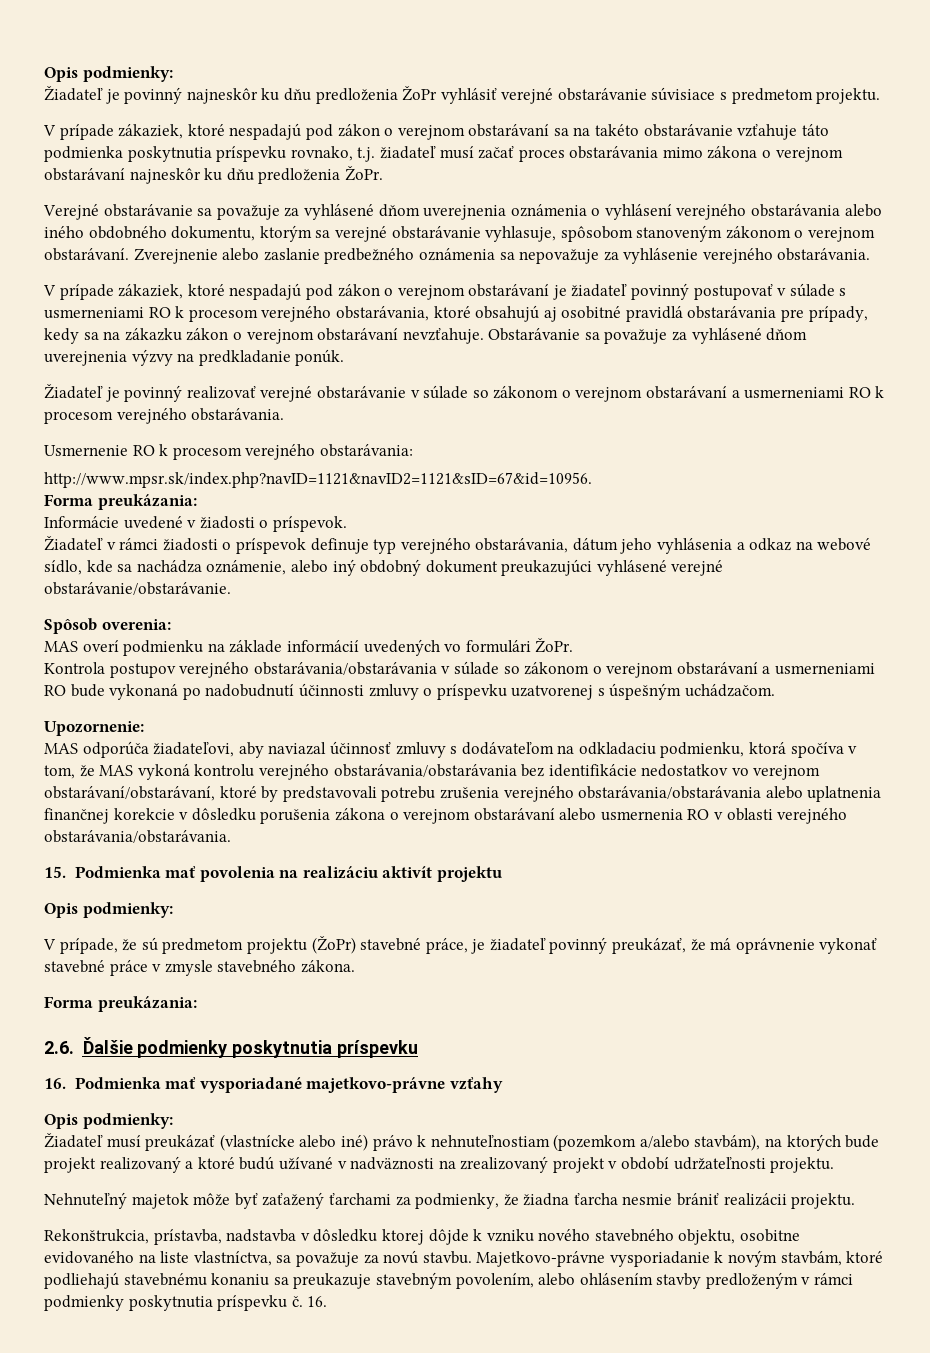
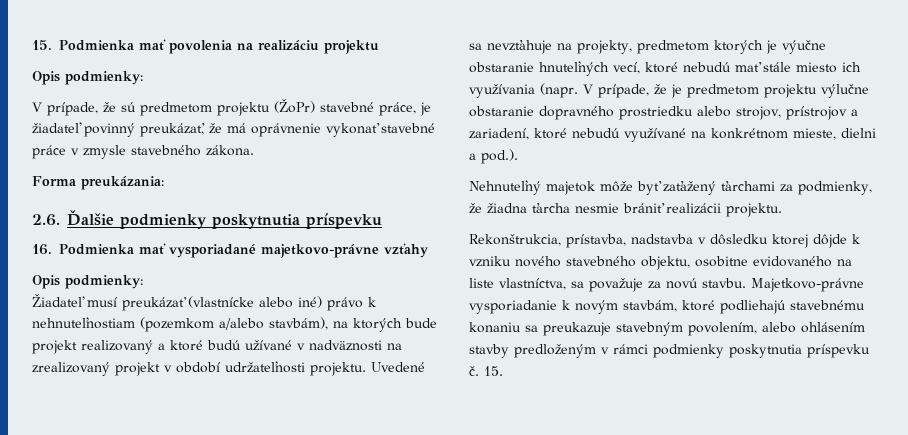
[44,66,173,82] [44,86,881,104] [43,123,829,140] [44,146,843,162] [44,166,383,184] [43,204,882,220] [44,225,876,242] [44,248,871,264] [43,283,847,300] [44,305,868,322] [44,328,808,344] [44,349,345,366] [44,384,885,402] [44,408,285,424] [44,444,413,460] [44,472,592,488] [44,494,197,510] [44,516,347,532] [44,536,872,554] [44,559,724,576] [44,582,231,595] [44,618,171,634] [44,638,574,656] [44,661,876,678] [44,683,776,700] [44,721,144,736] [44,741,858,758] [44,764,821,780] [44,786,882,802] [44,808,848,824] [44,830,231,843] Opis podmienky: // Žiadateľ je povinný najneskôr ku dňu predloženia ŽoPr vyhlásiť verejné obstarávanie súvisiace s predmetom projektu. // V prípade zákaziek, ktoré nespadajú pod zákon o verejnom obstarávaní sa na takéto obstarávanie vzťahuje táto podmienka poskytnutia príspevku rovnako, t.j. žiadateľ musí začať proces obstarávania mimo zákona o verejnom obstarávaní najneskôr ku dňu predloženia ŽoPr. // Verejné obstarávanie sa považuje za vyhlásené dňom uverejnenia oznámenia o vyhlásení verejného obstarávania alebo iného obdobného dokumentu, ktorým sa verejné obstarávanie vyhlasuje, spôsobom stanoveným zákonom o verejnom obstarávaní. Zverejnenie alebo zaslanie predbežného oznámenia sa nepovažuje za vyhlásenie verejného obstarávania. // V prípade zákaziek, ktoré nespadajú pod zákon o verejnom obstarávaní je žiadateľ povinný postupovať v súlade s usmerneniami RO k procesom verejného obstarávania, ktoré obsahujú aj osobitné pravidlá obstarávania pre prípady, kedy sa na zákazku zákon o verejnom obstarávaní nevzťahuje. Obstarávanie sa považuje za vyhlásené dňom uverejnenia výzvy na predkladanie ponúk. // Žiadateľ je povinný realizovať verejné obstarávanie v súlade so zákonom o verejnom obstarávaní a usmerneniami RO k procesom verejného obstarávania. // Usmernenie RO k procesom verejného obstarávania: // http://www.mpsr.sk/index.php?navID=1121&navID2=1121&sID=67&id=10956. // Forma preukázania: // Informácie uvedené v žiadosti o príspevok. // Žiadateľ v rámci žiadosti o príspevok definuje typ verejného obstarávania, dátum jeho vyhlásenia a odkaz na webové sídlo, kde sa nachádza oznámenie, alebo iný obdobný dokument preukazujúci vyhlásené verejné obstarávanie/obstarávanie. // Spôsob overenia: // MAS overí podmienku na základe informácií uvedených vo formulári ŽoPr. // Kontrola postupov verejného obstarávania/obstarávania v súlade so zákonom o verejnom obstarávaní a usmerneniami RO bude vykonaná po nadobudnutí účinnosti zmluvy o príspevku uzatvorenej s úspešným uchádzačom. // Upozornenie: // MAS odporúča žiadateľovi, aby naviazal účinnosť zmluvy s dodávateľom na odkladaciu podmienku, ktorá spočíva v tom, že MAS vykoná kontrolu verejného obstarávania/obstarávania bez identifikácie nedostatkov vo verejnom obstarávaní/obstarávaní, ktoré by predstavovali potrebu zrušenia verejného obstarávania/obstarávania alebo uplatnenia finančnej korekcie v dôsledku porušenia zákona o verejnom obstarávaní alebo usmernenia RO v oblasti verejného obstarávania/obstarávania. // -> (32, 45) none
[382,866,433,878] aktivít -> (319, 45) none
(835, 1165) none -> [371,362,425,372] [469,40,826,54] [469,61,861,76] [469,83,869,98] [469,106,858,120] [469,128,876,142] [469,149,518,164] Uvedené sa nevzťahuje na projekty, predmetom ktorých je výučne obstaranie hnuteľných vecí, ktoré nebudú mať stále miesto ich využívania (napr. V prípade, že je predmetom projektu výlučne obstaranie dopravného prostriedku alebo strojov, prístrojov a zariadení, ktoré nebudú využívané na konkrétnom mieste, dielni a pod.).
[307,1296,328,1307] 16. -> [484,366,503,376] 15.

